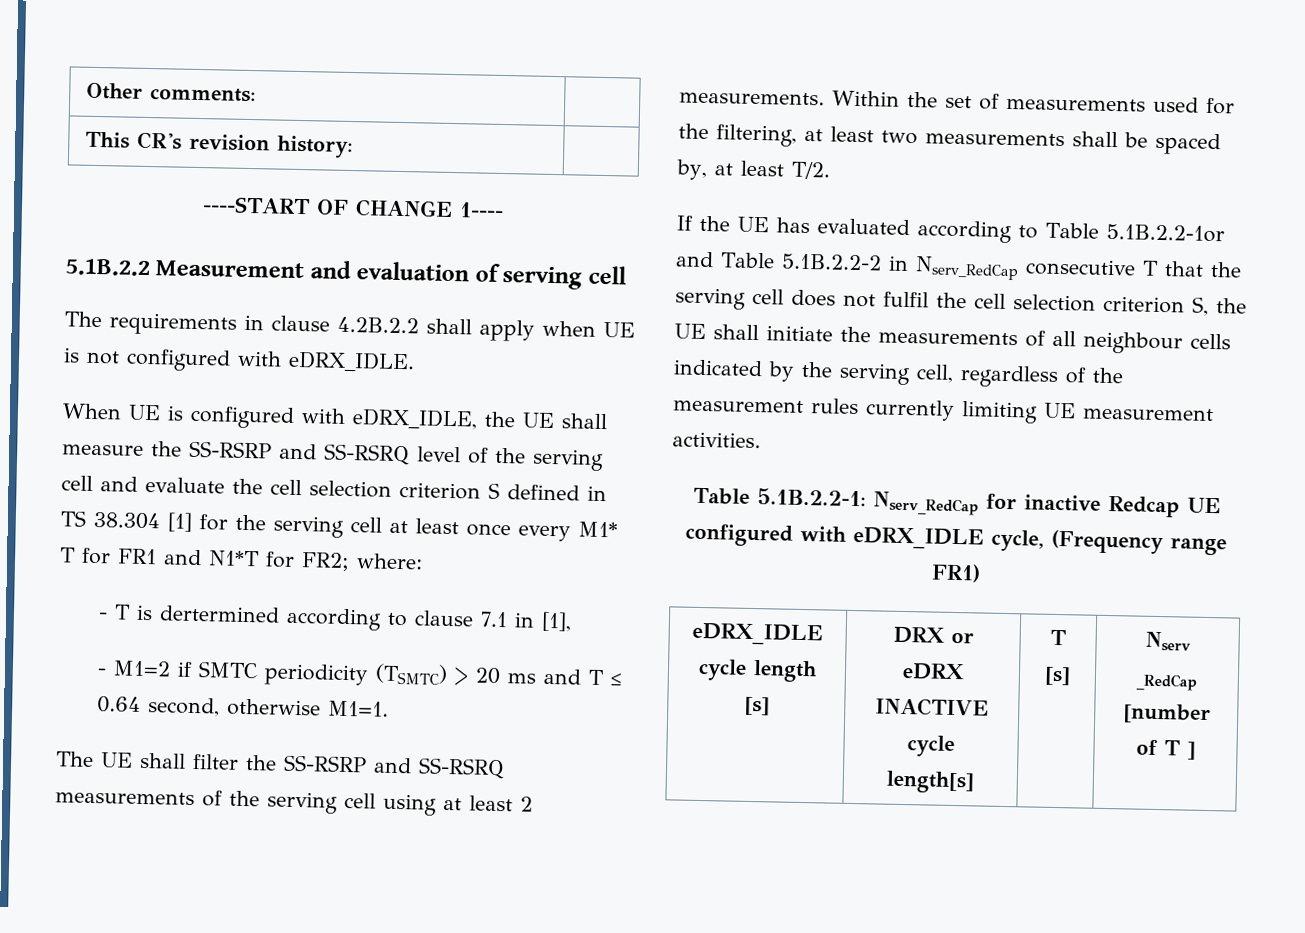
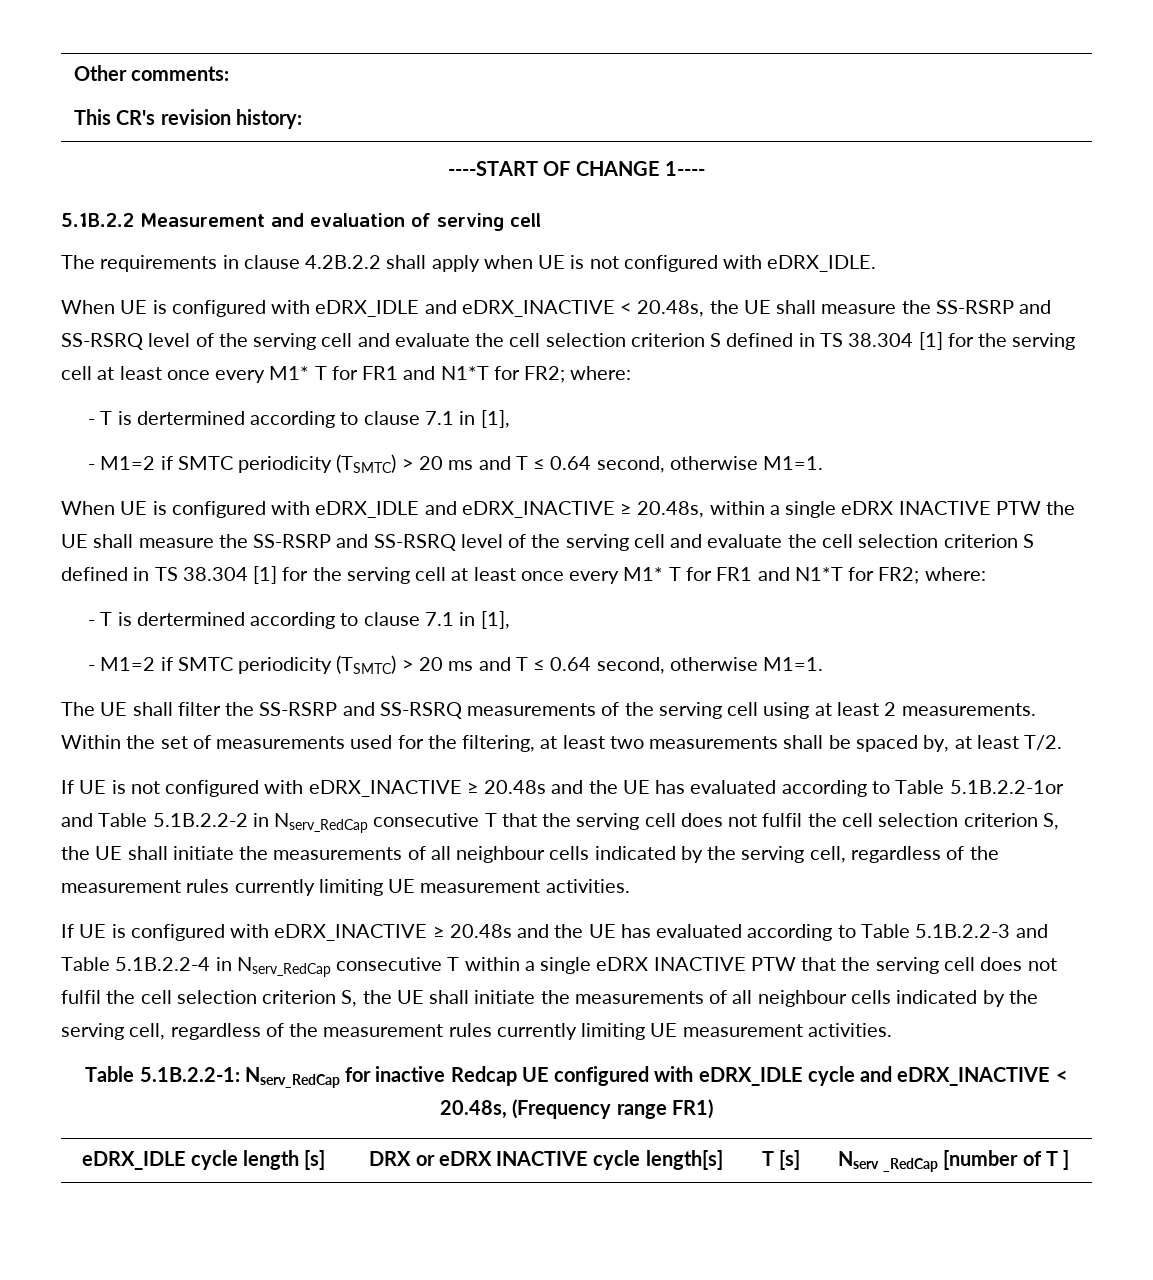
[352,408,478,430] eDRX_IDLE, -> [315,300,1052,317] [61,332,1076,350] [61,366,632,383] [88,410,510,428] [88,454,824,473] [61,501,1041,518] eDRX_IDLE and eDRX_INACTIVE < 20.48s, the UE shall measure the SS-RSRP and SS-RSRQ level of the serving cell and evaluate the cell selection criterion S defined in TS 38.304 [1] for the serving cell at least once every M1* T for FR1 and N1*T for FR2; where: // - T is dertermined according to clause 7.1 in [1], // - M1=2 if SMTC periodicity (TSMTC) > 20 ms and T ≤ 0.64 second, otherwise M1=1. // When UE is configured with eDRX_IDLE and eDRX_INACTIVE ≥ 20.48s, within a single eDRX INACTIVE PTW
(693, 223) none -> [79,780,584,797] UE is not configured with eDRX_INACTIVE ≥ 20.48s and
(761, 440) none -> [61,924,1048,941] [61,957,1057,977] [61,990,1038,1007] [61,1023,892,1040] // If UE is configured with eDRX_INACTIVE ≥ 20.48s and the UE has evaluated according to Table 5.1B.2.2-3 and Table 5.1B.2.2-4 in Nserv_RedCap consecutive T within a single eDRX INACTIVE PTW that the serving cell does not fulfil the cell selection criterion S, the UE shall initiate the measurements of all neighbour cells indicated by the serving cell, regardless of the measurement rules currently limiting UE measurement activities.
[991,529,1044,552] cycle, -> [807,1066,1068,1086] [440,1100,508,1119] cycle and eDRX_INACTIVE < 20.48s,

